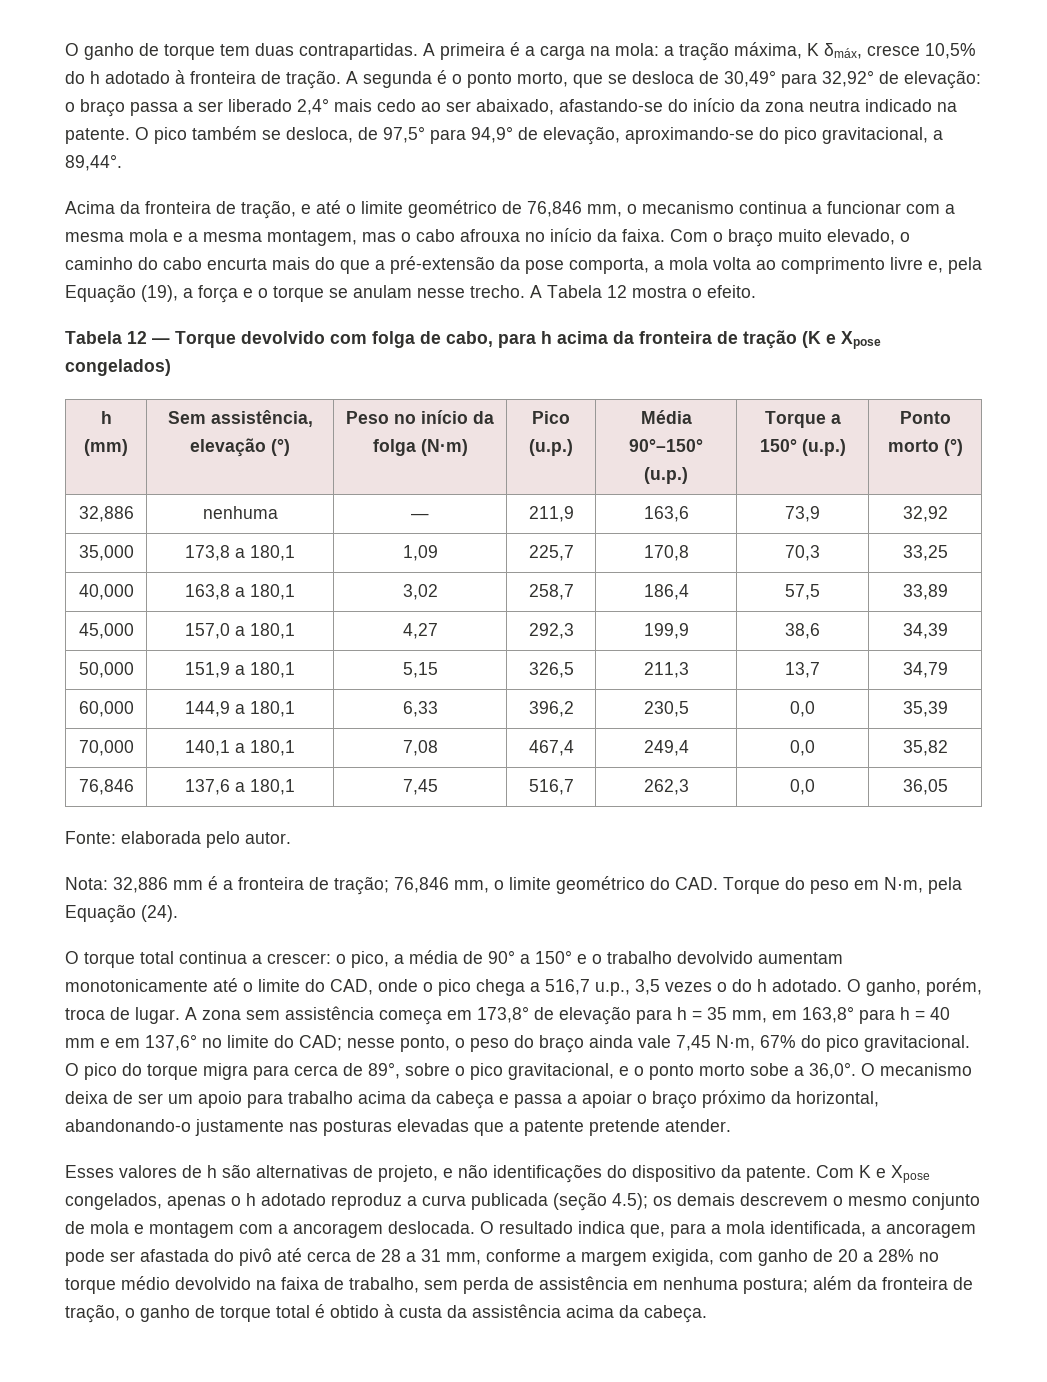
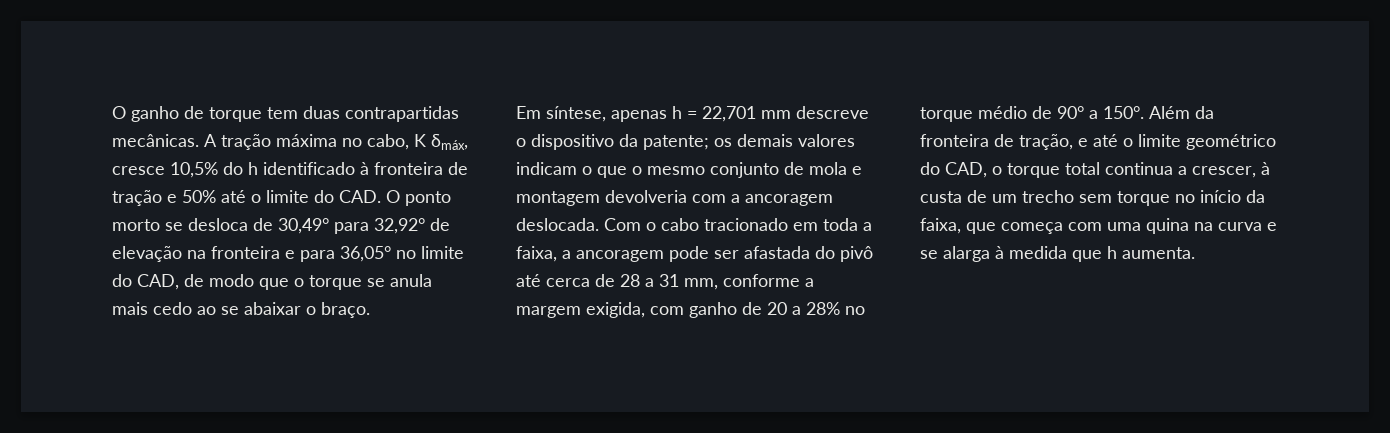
[299,42,802,61] contrapartidas. A primeira é a carga na mola: a tração máxima, -> [345,106,459,122] [112,134,409,150] contrapartidas mecânicas. A tração máxima no cabo,
[105,71,170,84] adotado -> [263,162,355,175] identificado
[286,70,603,89] tração. A segunda é o ponto morto, que -> [112,190,451,206] [112,219,160,231] tração e 50% até o limite do CAD. O ponto morto
[904,70,981,89] [65,98,957,117] [65,126,943,145] [65,154,122,171] [65,200,955,219] [65,228,910,247] [65,256,982,274] [65,284,756,303] [65,330,881,349] [65,359,171,376] [100,411,112,424] [84,439,128,456] [167,410,313,427] [190,438,290,457] [346,410,494,424] [372,439,468,456] [532,411,570,424] [529,439,573,456] [640,410,692,424] [628,439,703,452] [643,467,688,484] [764,411,841,428] [759,439,846,456] [899,411,951,424] [887,439,963,456] [78,506,134,522] [202,506,278,519] [411,513,429,519] [528,506,574,522] [643,506,689,522] [784,506,820,522] [902,506,948,522] [78,545,134,561] [185,545,295,561] [402,545,438,561] [528,545,574,561] [643,545,689,561] [784,545,820,561] [902,545,948,561] [78,584,134,600] [185,584,295,600] [402,584,438,600] [528,584,574,600] [643,584,689,600] [784,584,820,600] [902,584,948,600] [78,623,134,639] [185,623,295,639] [402,623,438,639] [528,623,574,639] [643,623,689,639] [784,623,820,639] [902,623,948,639] [78,662,134,678] [185,662,295,678] [402,662,438,678] [528,662,574,678] [643,662,689,678] [784,662,820,678] [902,662,948,678] [78,701,134,717] [185,701,295,717] [402,701,438,717] [528,701,574,717] [643,701,689,717] [789,701,815,717] [902,701,948,717] [78,740,134,756] [185,740,295,756] [402,740,438,756] [528,740,574,756] [643,740,689,756] [789,740,815,756] [902,740,948,756] [78,779,134,795] [185,779,295,795] [402,779,438,795] [528,779,574,795] [643,779,689,795] [789,779,815,795] [902,779,948,795] [65,831,291,848] [65,876,962,895] [65,904,178,923] [65,950,843,968] [65,978,982,996] [65,1006,950,1025] [65,1034,970,1053] [65,1062,972,1080] [65,1090,879,1109] [65,1119,731,1136] [65,1164,930,1183] [65,1192,828,1211] elevação: o braço passa a ser liberado 2,4° mais cedo ao ser abaixado, afastando-se do início da zona neutra indicado na patente. O pico também se desloca, de 97,5° para 94,9° de elevação, aproximando-se do pico gravitacional, a 89,44°. // Acima da fronteira de tração, e até o limite geométrico de 76,846 mm, o mecanismo continua a funcionar com a mesma mola e a mesma montagem, mas o cabo afrouxa no início da faixa. Com o braço muito elevado, o caminho do cabo encurta mais do que a pré-extensão da pose comporta, a mola volta ao comprimento livre e, pela Equação (19), a força e o torque se anulam nesse trecho. A Tabela 12 mostra o efeito. // Tabela 12 — Torque devolvido com folga de cabo, para h acima da fronteira de tração (K e Xpose congelados) // h (mm) | Sem assistência, elevação (°) | Peso no início da folga (N·m) | Pico (u.p.) | Média 90°–150° (u.p.) | Torque a 150° (u.p.) | Ponto morto (°) // 32,886 | nenhuma | — | 211,9 | 163,6 | 73,9 | 32,92 // 35,000 | 173,8 a 180,1 | 1,09 | 225,7 | 170,8 | 70,3 | 33,25 // 40,000 | 163,8 a 180,1 | 3,02 | 258,7 | 186,4 | 57,5 | 33,89 // 45,000 | 157,0 a 180,1 | 4,27 | 292,3 | 199,9 | 38,6 | 34,39 // 50,000 | 151,9 a 180,1 | 5,15 | 326,5 | 211,3 | 13,7 | 34,79 // 60,000 | 144,9 a 180,1 | 6,33 | 396,2 | 230,5 | 0,0 | 35,39 // 70,000 | 140,1 a 180,1 | 7,08 | 467,4 | 249,4 | 0,0 | 35,82 // 76,846 | 137,6 a 180,1 | 7,45 | 516,7 | 262,3 | 0,0 | 36,05 // Fonte: elaborada pelo autor. // Nota: 32,886 mm é a fronteira de tração; 76,846 mm, o limite geométrico do CAD. Torque do peso em N·m, pela Equação (24). // O torque total continua a crescer: o pico, a média de 90° a 150° e o trabalho devolvido aumentam monotonicamente até o limite do CAD, onde o pico chega a 516,7 u.p., 3,5 vezes o do h adotado. O ganho, porém, troca de lugar. A zona sem assistência começa em 173,8° de elevação para h = 35 mm, em 163,8° para h = 40 mm e em 137,6° no limite do CAD; nesse ponto, o peso do braço ainda vale 7,45 N·m, 67% do pico gravitacional. O pico do torque migra para cerca de 89°, sobre o pico gravitacional, e o ponto morto sobe a 36,0°. O mecanismo deixa de ser um apoio para trabalho acima da cabeça e passa a apoiar o braço próximo da horizontal, abandonando-o justamente nas posturas elevadas que a patente pretende atender. // Esses valores de h são alternativas de projeto, e não identificações do dispositivo da patente. Com K e Xpose congelados, apenas o h adotado reproduz a curva publicada (seção 4.5); os demais descrevem -> [112,246,464,262] [112,274,432,290] [112,302,370,318] [516,106,869,122] [516,134,855,150] [516,162,627,178] elevação na fronteira e para 36,05° no limite do CAD, de modo que o torque se anula mais cedo ao se abaixar o braço. // Em síntese, apenas h = 22,701 mm descreve o dispositivo da patente; os demais valores indicam o que
(234, 1230) none -> [605,190,687,203] devolveria
[480,1221,866,1238] O resultado indica que, para a mola identificada, -> [604,218,872,231] [516,246,557,262] Com o cabo tracionado em toda a faixa,
[175,1276,973,1294] [65,1304,707,1323] devolvido na faixa de trabalho, sem perda de assistência em nenhuma postura; além da fronteira de tração, o ganho de torque total é obtido à custa da assistência acima da cabeça. -> [1032,106,1214,119] [920,134,1276,150] [920,162,1270,178] [920,190,1265,206] [920,218,1277,234] [920,246,1195,262] de 90° a 150°. Além da fronteira de tração, e até o limite geométrico do CAD, o torque total continua a crescer, à custa de um trecho sem torque no início da faixa, que começa com uma quina na curva e se alarga à medida que h aumenta.

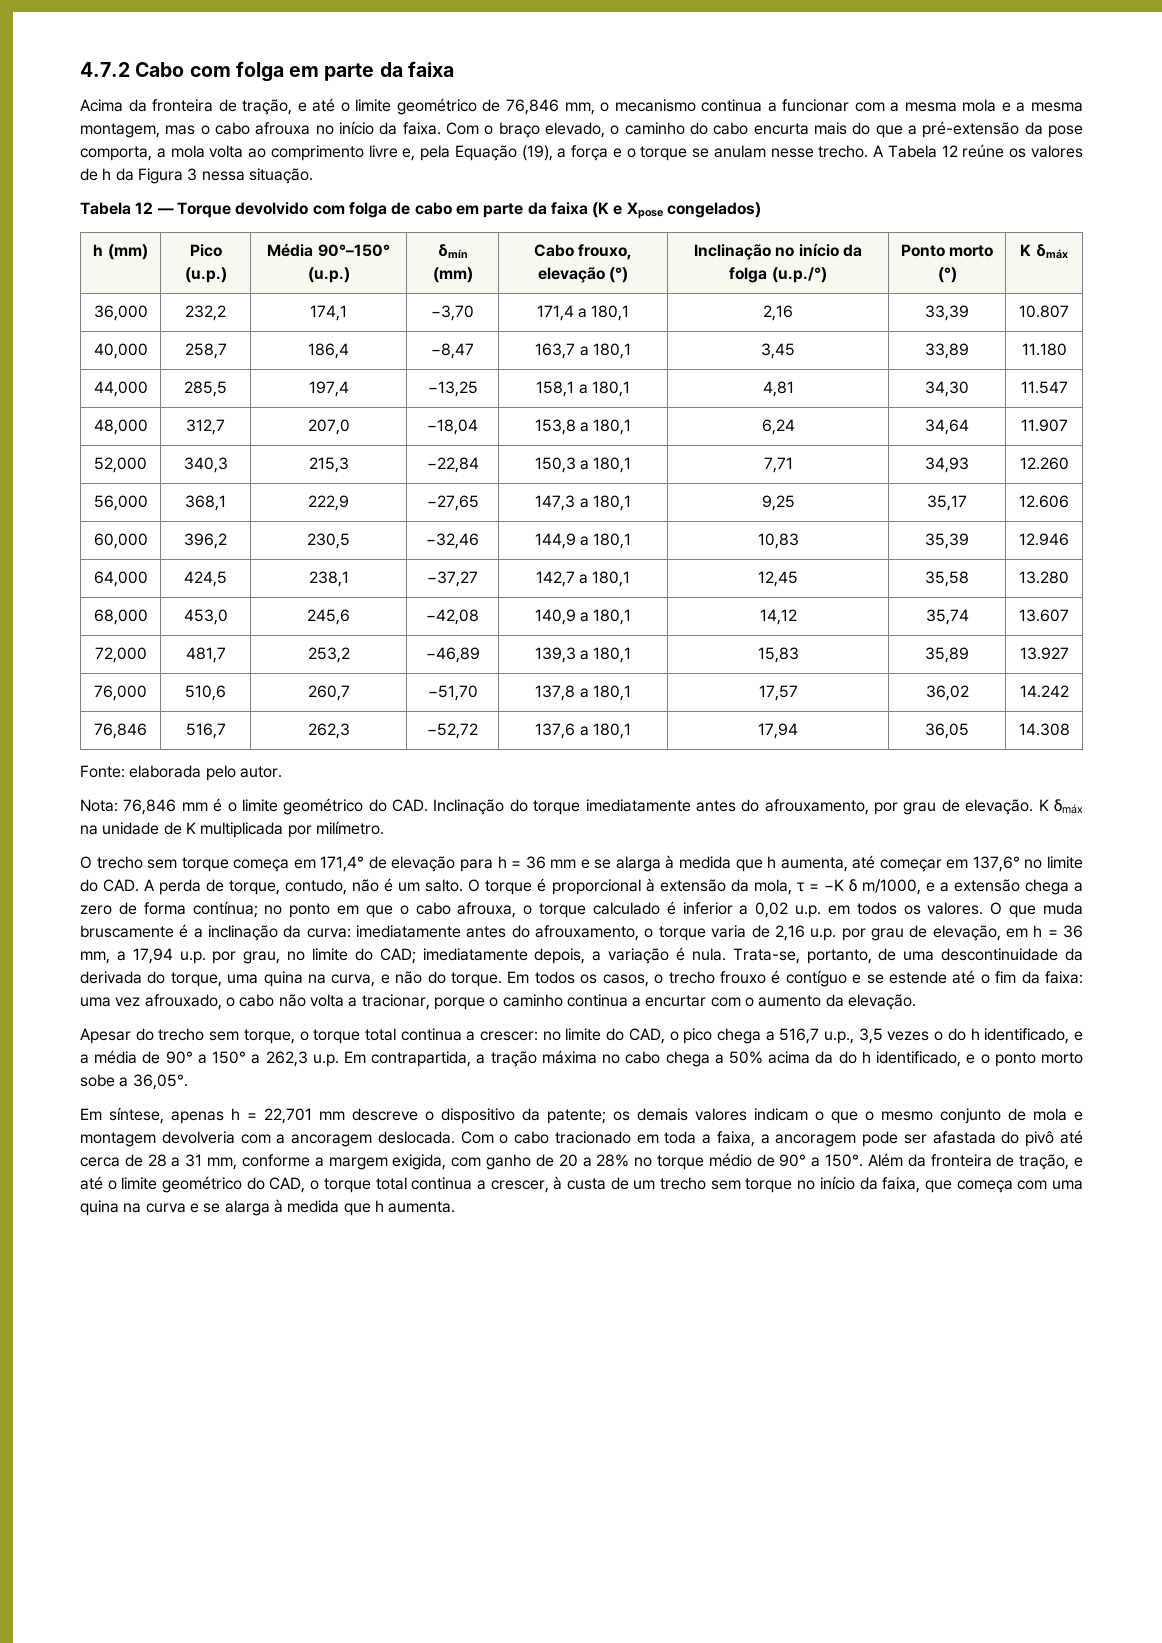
[112,106,459,122] [112,134,468,150] [112,162,468,178] [112,190,451,206] [112,218,450,234] [112,246,464,262] [112,274,432,290] [112,302,370,318] O ganho de torque tem duas contrapartidas mecânicas. A tração máxima no cabo, K δmáx, cresce 10,5% do h identificado à fronteira de tração e 50% até o limite do CAD. O ponto morto se desloca de 30,49° para 32,92° de elevação na fronteira e para 36,05° no limite do CAD, de modo que o torque se anula mais cedo ao se abaixar o braço. -> [80,61,454,82] [80,98,1083,115] [80,121,1084,138] [80,144,1083,161] [80,168,313,184] [80,202,762,219] [93,244,148,260] [189,244,222,257] [184,267,227,283] [267,243,390,257] [307,267,350,283] [437,244,468,258] [432,267,473,283] [533,244,633,260] [537,267,629,283] [694,243,862,260] [729,267,827,283] [900,244,994,257] [937,267,957,283] [1020,244,1068,259] [93,305,148,321] [185,305,226,321] [310,305,347,321] [431,305,474,321] [536,305,630,321] [763,305,793,321] [925,305,969,321] [1019,305,1069,318] [93,343,148,359] [184,343,227,359] [308,343,349,359] [431,343,474,359] [535,343,631,359] [761,343,795,359] [925,343,969,359] [1021,343,1067,356] [93,381,148,397] [184,381,227,397] [308,381,349,397] [427,381,478,397] [536,381,630,397] [762,381,794,397] [925,381,969,397] [1020,381,1068,394] [93,419,148,435] [186,419,225,435] [307,419,350,435] [427,419,478,435] [534,419,632,435] [761,419,795,435] [925,419,969,435] [1020,419,1068,432] [94,457,147,473] [183,457,228,473] [308,457,349,473] [426,457,479,473] [534,457,632,473] [763,457,793,473] [925,457,969,473] [1019,457,1069,470] [93,495,148,511] [185,495,226,511] [308,495,349,511] [426,495,479,511] [535,495,631,511] [761,495,795,511] [927,495,967,511] [1019,495,1069,508] [93,533,148,549] [184,533,227,549] [307,533,350,549] [426,533,479,549] [534,533,632,549] [757,533,799,549] [925,533,969,549] [1019,533,1069,546] [93,571,148,587] [184,571,227,587] [308,571,349,587] [427,571,478,587] [535,571,631,587] [758,571,798,587] [925,571,969,587] [1019,571,1069,584] [93,609,148,625] [183,609,228,625] [307,609,350,625] [426,609,479,625] [534,609,632,625] [759,609,797,625] [925,609,969,625] [1019,609,1069,622] [94,647,147,663] [185,647,226,663] [307,647,350,663] [425,647,480,663] [534,647,632,663] [757,647,799,663] [925,647,969,663] [1019,647,1069,660] [94,685,147,701] [185,685,226,701] [307,685,350,701] [427,685,478,701] [535,685,631,701] [758,685,798,701] [925,685,969,701] [1019,685,1069,698] [94,723,147,739] [185,723,226,739] [307,723,350,739] [427,723,478,739] [535,723,631,739] [758,723,798,739] [925,723,969,739] [1018,723,1070,736] [80,765,282,781] [80,798,1084,815] [80,821,384,838] [80,855,1083,872] [80,878,1084,895] [80,901,1084,918] [80,924,1083,941] [80,947,1084,964] [80,970,1083,987] [80,994,917,1010] [80,1028,1083,1044] [80,1050,1083,1067] [80,1074,188,1090] 4.7.2 Cabo com folga em parte da faixa // Acima da fronteira de tração, e até o limite geométrico de 76,846 mm, o mecanismo continua a funcionar com a mesma mola e a mesma montagem, mas o cabo afrouxa no início da faixa. Com o braço elevado, o caminho do cabo encurta mais do que a pré-extensão da pose comporta, a mola volta ao comprimento livre e, pela Equação (19), a força e o torque se anulam nesse trecho. A Tabela 12 reúne os valores de h da Figura 3 nessa situação. // Tabela 12 — Torque devolvido com folga de cabo em parte da faixa (K e Xpose congelados) // h (mm) | Pico (u.p.) | Média 90°–150° (u.p.) | δmín (mm) | Cabo frouxo, elevação (°) | Inclinação no início da folga (u.p./°) | Ponto morto (°) | K δmáx // 36,000 | 232,2 | 174,1 | −3,70 | 171,4 a 180,1 | 2,16 | 33,39 | 10.807 // 40,000 | 258,7 | 186,4 | −8,47 | 163,7 a 180,1 | 3,45 | 33,89 | 11.180 // 44,000 | 285,5 | 197,4 | −13,25 | 158,1 a 180,1 | 4,81 | 34,30 | 11.547 // 48,000 | 312,7 | 207,0 | −18,04 | 153,8 a 180,1 | 6,24 | 34,64 | 11.907 // 52,000 | 340,3 | 215,3 | −22,84 | 150,3 a 180,1 | 7,71 | 34,93 | 12.260 // 56,000 | 368,1 | 222,9 | −27,65 | 147,3 a 180,1 | 9,25 | 35,17 | 12.606 // 60,000 | 396,2 | 230,5 | −32,46 | 144,9 a 180,1 | 10,83 | 35,39 | 12.946 // 64,000 | 424,5 | 238,1 | −37,27 | 142,7 a 180,1 | 12,45 | 35,58 | 13.280 // 68,000 | 453,0 | 245,6 | −42,08 | 140,9 a 180,1 | 14,12 | 35,74 | 13.607 // 72,000 | 481,7 | 253,2 | −46,89 | 139,3 a 180,1 | 15,83 | 35,89 | 13.927 // 76,000 | 510,6 | 260,7 | −51,70 | 137,8 a 180,1 | 17,57 | 36,02 | 14.242 // 76,846 | 516,7 | 262,3 | −52,72 | 137,6 a 180,1 | 17,94 | 36,05 | 14.308 // Fonte: elaborada pelo autor. // Nota: 76,846 mm é o limite geométrico do CAD. Inclinação do torque imediatamente antes do afrouxamento, por grau de elevação. K δmáx na unidade de K multiplicada por milímetro. // O trecho sem torque começa em 171,4° de elevação para h = 36 mm e se alarga à medida que h aumenta, até começar em 137,6° no limite do CAD. A perda de torque, contudo, não é um salto. O torque é proporcional à extensão da mola, τ = −K δ m/1000, e a extensão chega a zero de forma contínua; no ponto em que o cabo afrouxa, o torque calculado é inferior a 0,02 u.p. em todos os valores. O que muda bruscamente é a inclinação da curva: imediatamente antes do afrouxamento, o torque varia de 2,16 u.p. por grau de elevação, em h = 36 mm, a 17,94 u.p. por grau, no limite do CAD; imediatamente depois, a variação é nula. Trata-se, portanto, de uma descontinuidade da derivada do torque, uma quina na curva, e não do torque. Em todos os casos, o trecho frouxo é contíguo e se estende até o fim da faixa: uma vez afrouxado, o cabo não volta a tracionar, porque o caminho continua a encurtar com o aumento da elevação. // Apesar do trecho sem torque, o torque total continua a crescer: no limite do CAD, o pico chega a 516,7 u.p., 3,5 vezes o do h identificado, e a média de 90° a 150° a 262,3 u.p. Em contrapartida, a tração máxima no cabo chega a 50% acima da do h identificado, e o ponto morto sobe a 36,05°.

